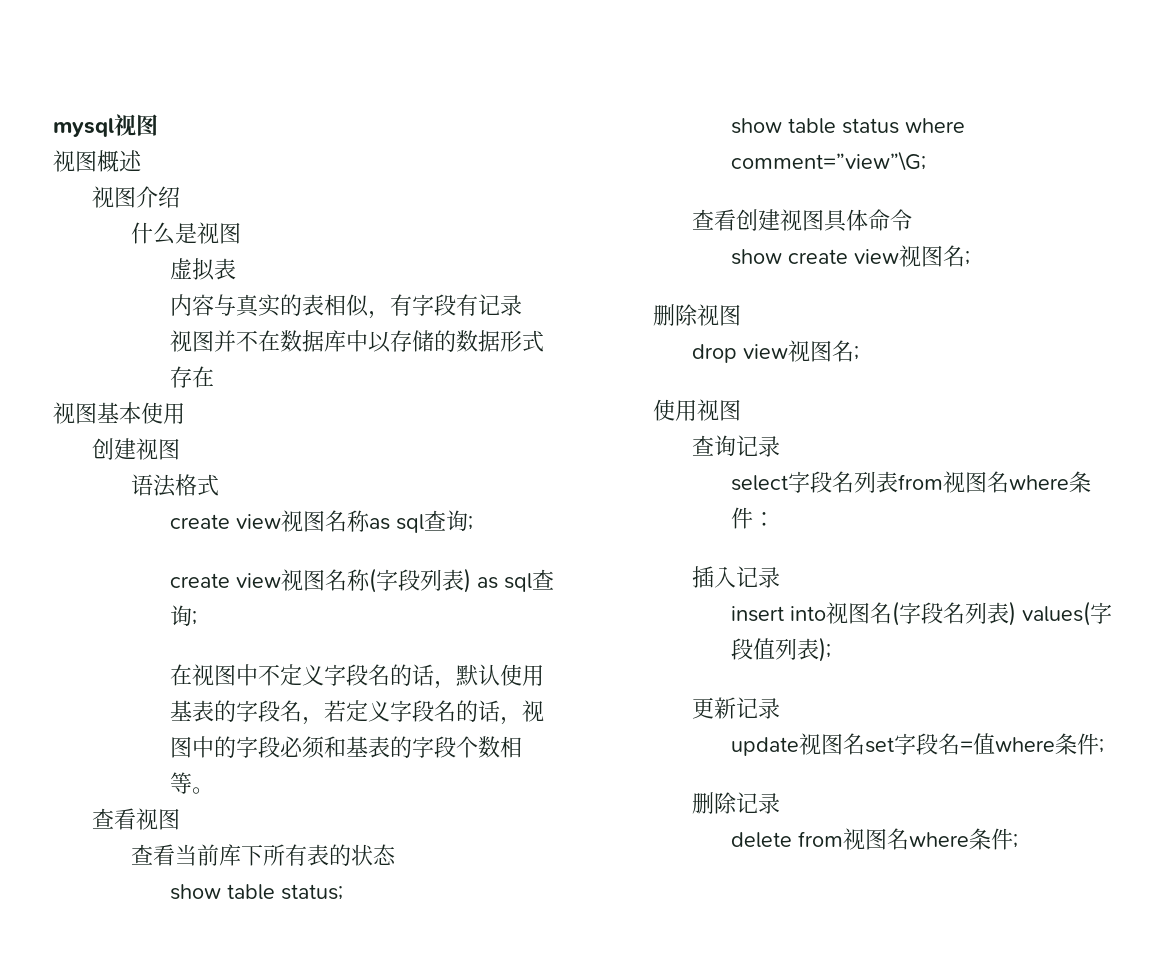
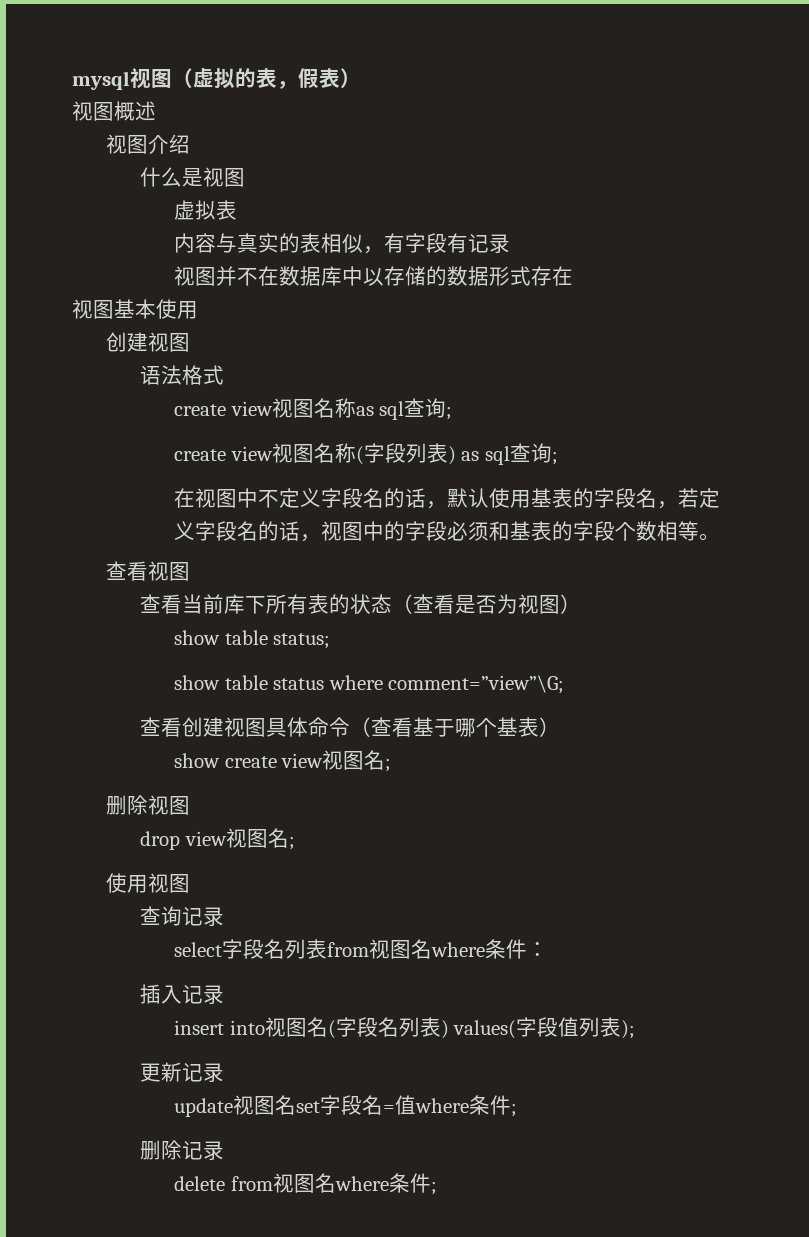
(158, 125) none -> [172,68,361,89] （虚拟的表，假表）
(397, 854) none -> [392,594,582,614] （查看是否为视图）
(913, 220) none -> [350,717,561,737] （查看基于哪个基表）

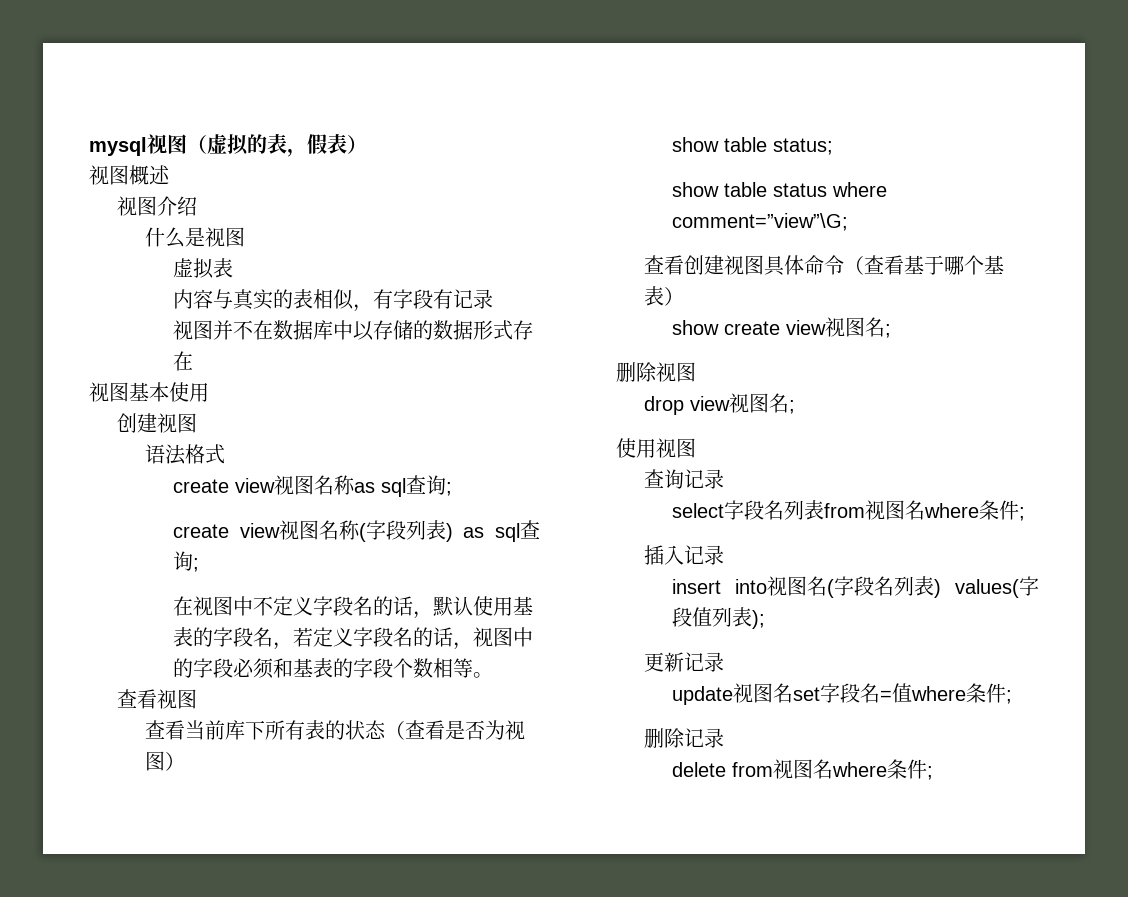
[527,942,549,957] ： -> [1019,507,1026,521] ;

